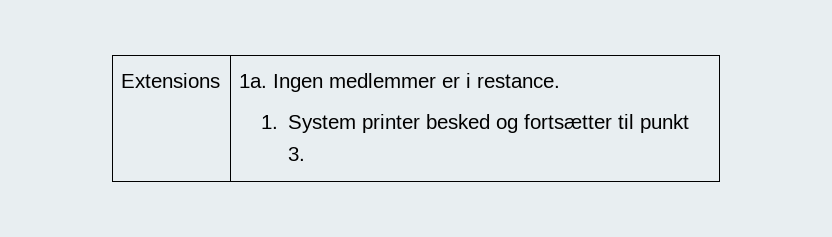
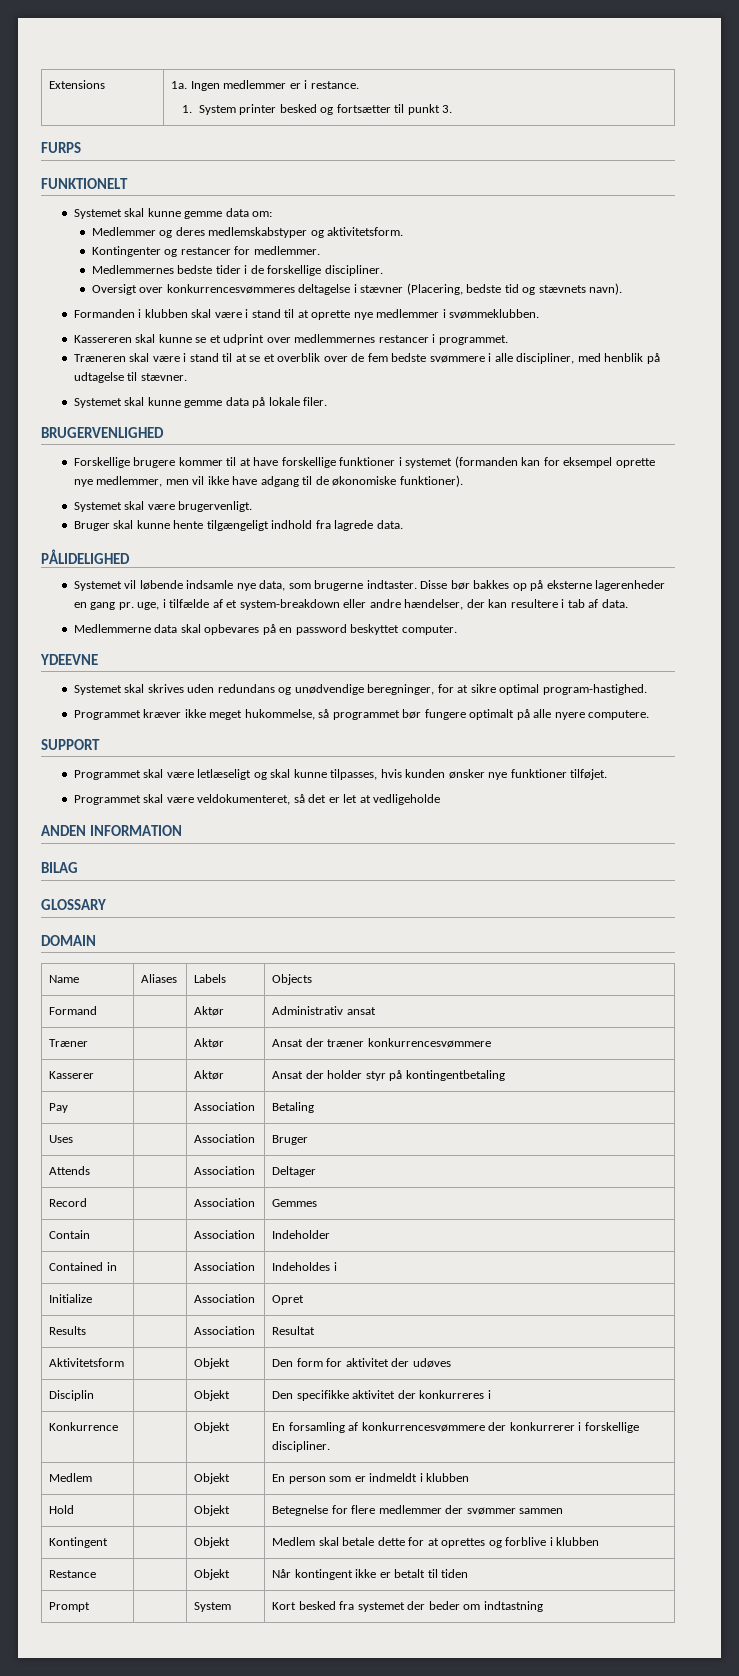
(306, 154) none -> [41,142,81,153] [41,178,128,189] [73,208,273,219] [91,227,404,238] [91,246,320,257] [91,265,383,276] [91,283,623,295] [73,309,540,320] [73,334,508,345] [73,353,660,364] [73,372,187,383] [73,397,328,408] [41,427,164,438] [73,456,655,468] [73,475,463,487] [73,501,253,512] [73,520,403,531] [41,549,130,564] [73,580,666,591] [73,599,628,610] [73,624,457,635] [40,654,98,665] [73,684,647,695] [73,709,650,720] [41,739,100,750] [73,769,608,780] [73,794,441,805] [41,825,183,836] [41,862,78,873] [41,899,106,910] [41,935,96,946] [49,975,80,983] [141,974,178,983] [194,974,227,983] [272,974,313,985] [49,1006,98,1015] [194,1006,225,1016] [272,1006,376,1015] [49,1039,89,1047] [194,1038,225,1048] [272,1038,491,1048] [49,1071,95,1079] [194,1070,225,1080] [272,1070,505,1081] [49,1103,69,1113] [194,1102,256,1111] [272,1102,315,1113] [49,1135,74,1143] [194,1134,256,1143] [272,1135,309,1145] [49,1166,91,1175] [194,1166,256,1175] [272,1166,317,1177] [49,1198,88,1207] [194,1198,256,1207] [272,1199,318,1207] [49,1230,91,1239] [194,1230,256,1239] [272,1230,331,1239] [49,1262,117,1271] [194,1262,256,1271] [272,1262,337,1271] [49,1294,93,1303] [194,1294,256,1303] [272,1295,305,1305] [49,1326,87,1335] [194,1326,256,1335] [272,1326,316,1335] [49,1358,125,1367] [194,1358,231,1369] [272,1358,451,1368] [49,1390,95,1401] [194,1390,231,1401] [272,1390,491,1401] [49,1422,119,1431] [194,1422,231,1433] [272,1422,639,1433] [272,1441,331,1452] [49,1473,93,1482] [194,1473,231,1484] [272,1473,470,1484] [49,1505,75,1514] [194,1505,231,1516] [272,1505,564,1516] [49,1537,109,1548] [194,1537,231,1548] [272,1537,600,1548] [49,1570,97,1578] [194,1569,231,1580] [272,1569,469,1580] [49,1602,91,1612] [194,1602,232,1612] [272,1601,543,1612] // FURPS // FUNKTIONELT // Systemet skal kunne gemme data om: // Medlemmer og deres medlemskabstyper og aktivitetsform. // Kontingenter og restancer for medlemmer. // Medlemmernes bedste tider i de forskellige discipliner. // Oversigt over konkurrencesvømmeres deltagelse i stævner (Placering, bedste tid og stævnets navn). // Formanden i klubben skal være i stand til at oprette nye medlemmer i svømmeklubben. // Kassereren skal kunne se et udprint over medlemmernes restancer i programmet. // Træneren skal være i stand til at se et overblik over de fem bedste svømmere i alle discipliner, med henblik på udtagelse til stævner. // Systemet skal kunne gemme data på lokale filer. // BRUGERVENLIGHED // Forskellige brugere kommer til at have forskellige funktioner i systemet (formanden kan for eksempel oprette nye medlemmer, men vil ikke have adgang til de økonomiske funktioner). // Systemet skal være brugervenligt. // Bruger skal kunne hente tilgængeligt indhold fra lagrede data. // PÅLIDELIGHED // Systemet vil løbende indsamle nye data, som brugerne indtaster. Disse bør bakkes op på eksterne lagerenheder en gang pr. uge, i tilfælde af et system-breakdown eller andre hændelser, der kan resultere i tab af data. // Medlemmerne data skal opbevares på en password beskyttet computer. // YDEEVNE // Systemet skal skrives uden redundans og unødvendige beregninger, for at sikre optimal program-hastighed. // Programmet kræver ikke meget hukommelse, så programmet bør fungere optimalt på alle nyere computere. // SUPPORT // Programmet skal være letlæseligt og skal kunne tilpasses, hvis kunden ønsker nye funktioner tilføjet. // Programmet skal være veldokumenteret, så det er let at vedligeholde // ANDEN INFORMATION // BILAG // GLOSSARY // DOMAIN // Name | Aliases | Labels | Objects // Formand | | Aktør | Administrativ ansat // Træner | | Aktør | Ansat der træner konkurrencesvømmere // Kasserer | | Aktør | Ansat der holder styr på kontingentbetaling // Pay | | Association | Betaling // Uses | | Association | Bruger // Attends | | Association | Deltager // Record | | Association | Gemmes // Contain | | Association | Indeholder // Contained in | | Association | Indeholdes i // Initialize | | Association | Opret // Results | | Association | Resultat // Aktivitetsform | | Objekt | Den form for aktivitet der udøves // Disciplin | | Objekt | Den specifikke aktivitet der konkurreres i // Konkurrence | | Objekt | En forsamling af konkurrencesvømmere der konkurrerer i forskellige discipliner. // Medlem | | Objekt | En person som er indmeldt i klubben // Hold | | Objekt | Betegnelse for flere medlemmer der svømmer sammen // Kontingent | | Objekt | Medlem skal betale dette for at oprettes og forblive i klubben // Restance | | Objekt | Når kontingent ikke er betalt til tiden // Prompt | | System | Kort besked fra systemet der beder om indtastning

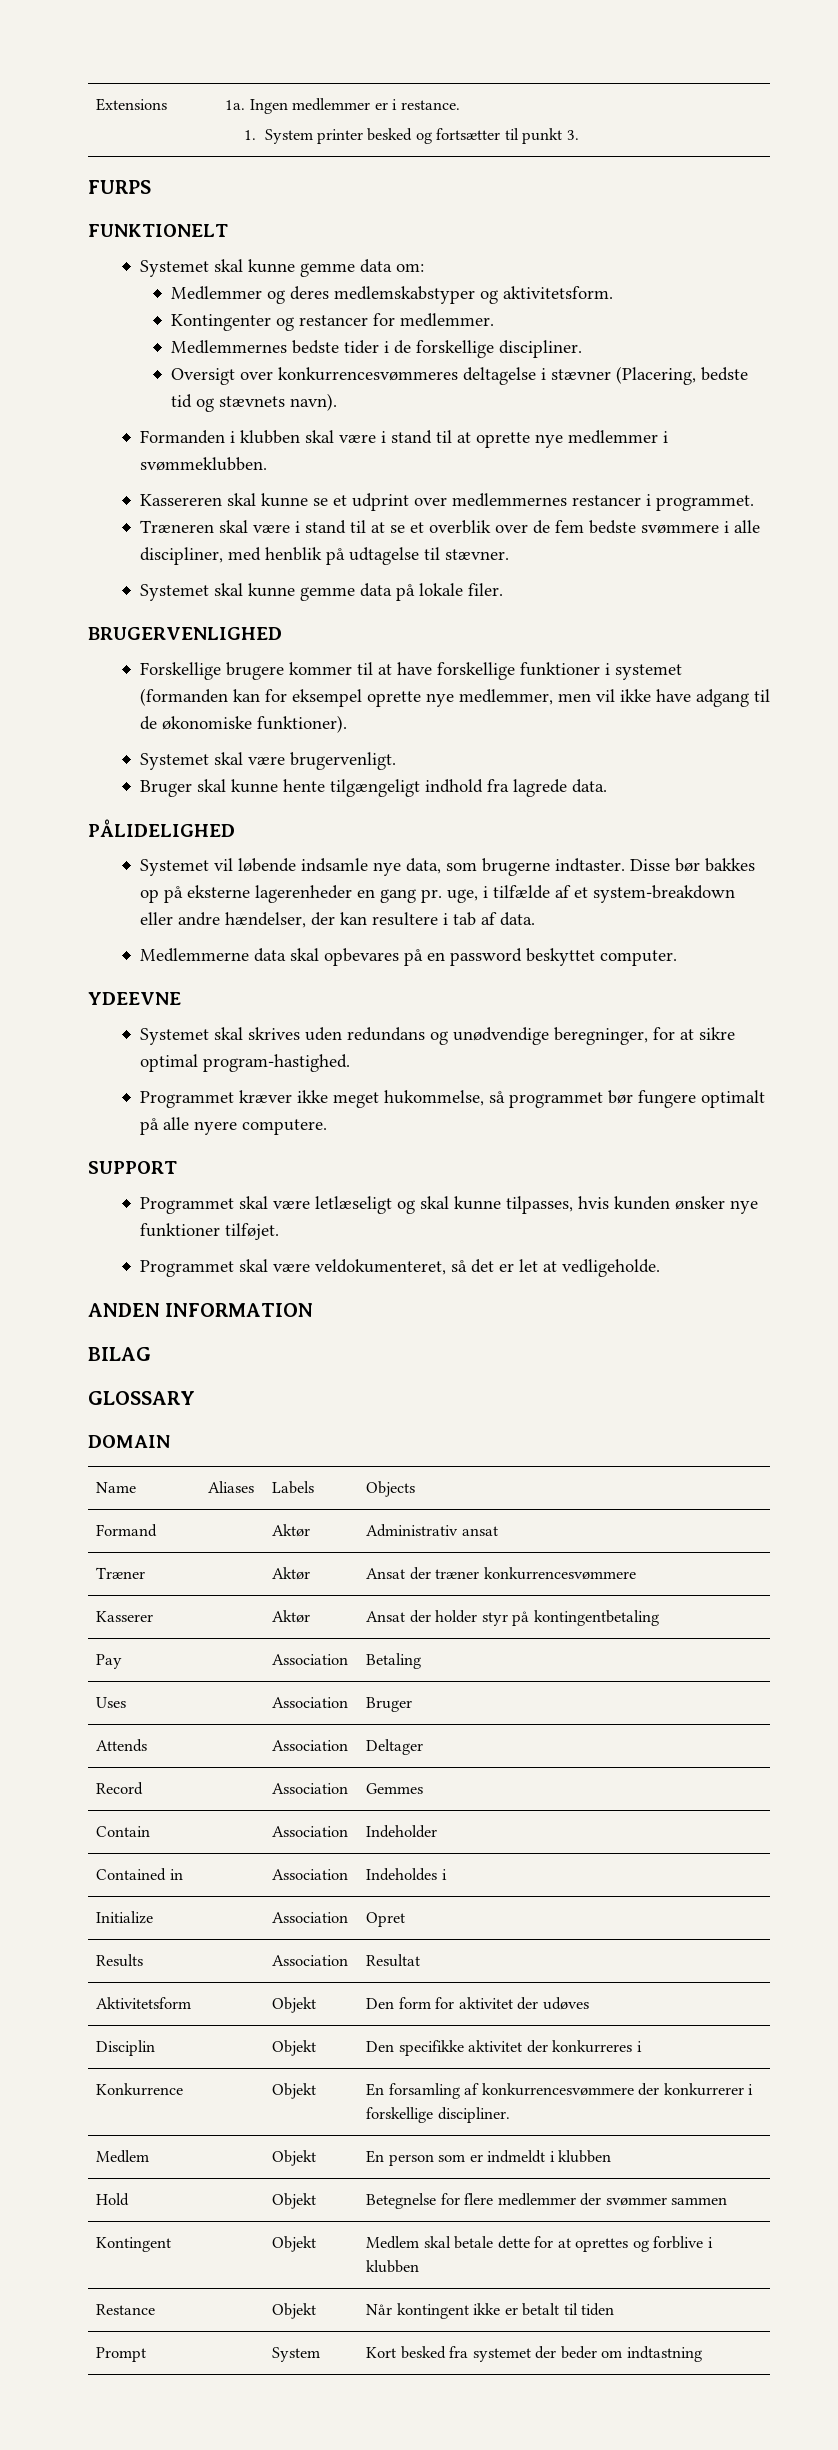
[373,794,441,805] vedligeholde -> [561,1259,660,1277] vedligeholde.

